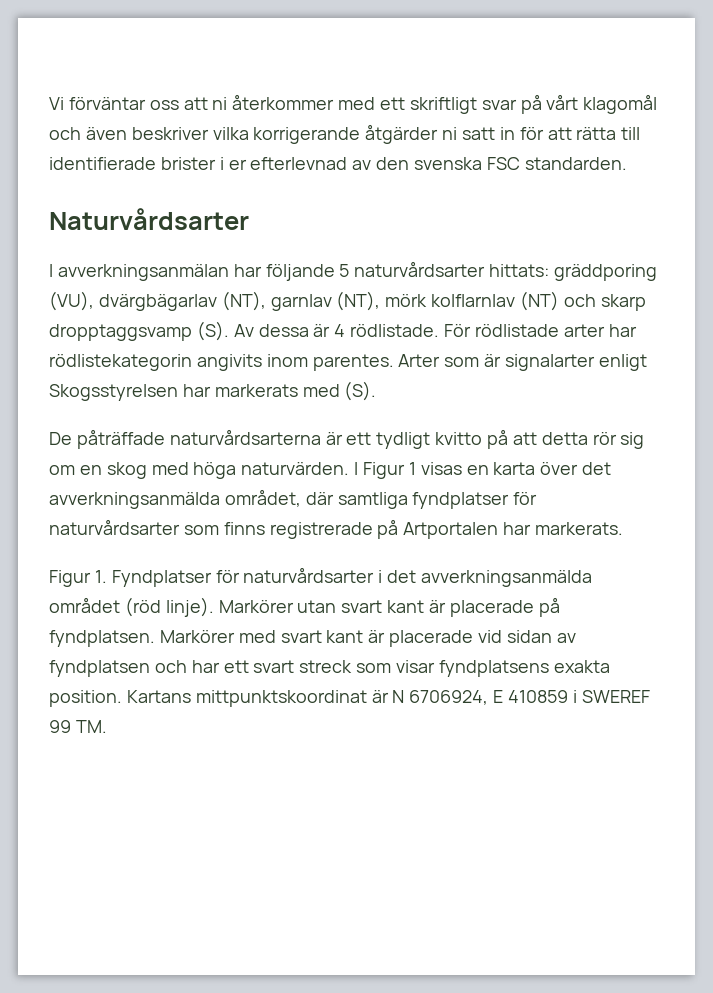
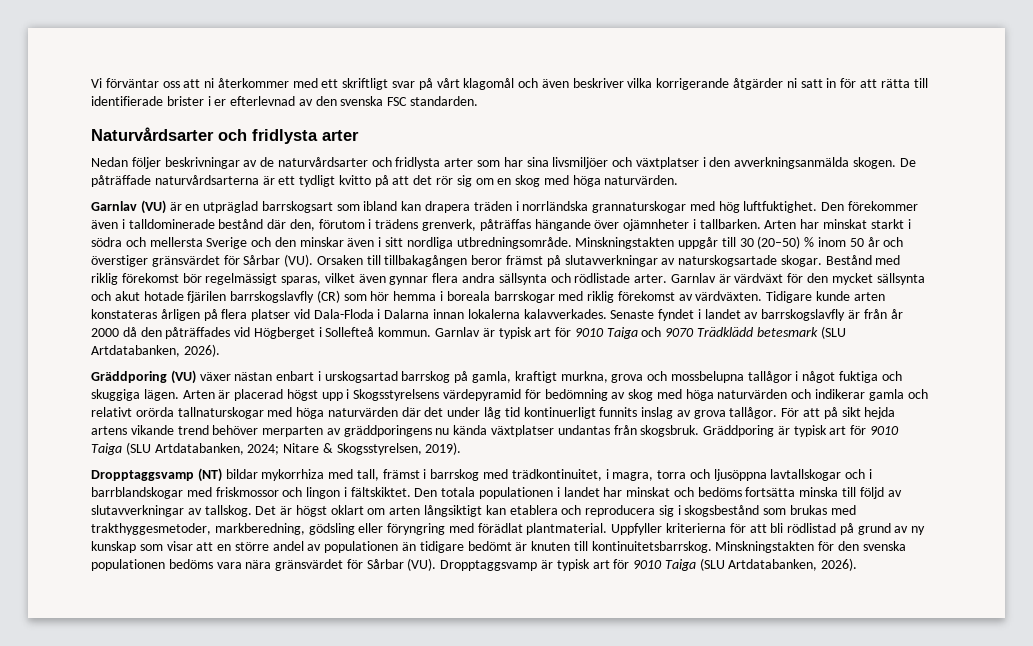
[49,261,658,281] [49,291,646,311] [49,321,637,341] [49,354,647,371] [49,381,377,401] // I avverkningsanmälan har följande 5 naturvårdsarter hittats: gräddporing (VU), dvärgbägarlav (NT), garnlav (NT), mörk kolflarnlav (NT) och skarp dropptaggsvamp (S). Av dessa är 4 rödlistade. För rödlistade arter har rödlistekategorin angivits inom parentes. Arter som är signalarter enligt Skogsstyrelsen har markerats med (S). // -> [218,129,359,144] [91,157,897,169] och fridlysta arter // Nedan följer beskrivningar av de naturvårdsarter och fridlysta arter som har sina livsmiljöer och växtplatser i den avverkningsanmälda skogen.
[541,432,588,445] detta -> [413,175,433,185] det
[354,462,612,479] [49,489,538,509] [49,519,624,539] [49,567,593,587] [49,597,560,617] [49,630,576,647] [49,660,610,677] [49,690,650,707] [49,720,107,733] I Figur 1 visas en karta över det avverkningsanmälda området, där samtliga fyndplatser för naturvårdsarter som finns registrerade på Artportalen har markerats. // Figur 1. Fyndplatser för naturvårdsarter i det avverkningsanmälda området (röd linje). Markörer utan svart kant är placerade på fyndplatsen. Markörer med svart kant är placerade vid sidan av fyndplatsen och har ett svart streck som visar fyndplatsens exakta position. Kartans mittpunktskoordinat är N 6706924, E 410859 i SWEREF 99 TM. -> [91,200,919,214] [91,219,911,231] [91,236,904,249] [91,254,901,267] [91,273,925,285] [91,290,885,303] [91,309,903,321] [91,326,846,339] [91,344,220,357] [91,370,902,384] [91,389,928,401] [91,407,896,419] [91,425,900,437] [91,442,462,455] [91,468,873,482] [91,487,902,499] [91,505,856,517] [91,523,926,535] [91,541,906,553] [91,558,858,571] // Garnlav (VU) är en utpräglad barrskogsart som ibland kan drapera träden i norrländska grannaturskogar med hög luftfuktighet. Den förekommer även i talldominerade bestånd där den, förutom i trädens grenverk, påträffas hängande över ojämnheter i tallbarken. Arten har minskat starkt i södra och mellersta Sverige och den minskar även i sitt nordliga utbredningsområde. Minskningstakten uppgår till 30 (20–50) % inom 50 år och överstiger gränsvärdet för Sårbar (VU). Orsaken till tillbakagången beror främst på slutavverkningar av naturskogsartade skogar. Bestånd med riklig förekomst bör regelmässigt sparas, vilket även gynnar flera andra sällsynta och rödlistade arter. Garnlav är värdväxt för den mycket sällsynta och akut hotade fjärilen barrskogslavfly (CR) som hör hemma i boreala barrskogar med riklig förekomst av värdväxten. Tidigare kunde arten konstateras årligen på flera platser vid Dala-Floda i Dalarna innan lokalerna kalavverkades. Senaste fyndet i landet av barrskogslavfly är från år 2000 då den påträffades vid Högberget i Sollefteå kommun. Garnlav är typisk art för 9010 Taiga och 9070 Trädklädd betesmark (SLU Artdatabanken, 2026). // Gräddporing (VU) växer nästan enbart i urskogsartad barrskog på gamla, kraftigt murkna, grova och mossbelupna tallågor i något fuktiga och skuggiga lägen. Arten är placerad högst upp i Skogsstyrelsens värdepyramid för bedömning av skog med höga naturvärden och indikerar gamla och relativt orörda tallnaturskogar med höga naturvärden där det under låg tid kontinuerligt funnits inslag av grova tallågor. För att på sikt hejda artens vikande trend behöver merparten av gräddporingens nu kända växtplatser undantas från skogsbruk. Gräddporing är typisk art för 9010 Taiga (SLU Artdatabanken, 2024; Nitare & Skogsstyrelsen, 2019). // Dropptaggsvamp (NT) bildar mykorrhiza med tall, främst i barrskog med trädkontinuitet, i magra, torra och ljusöppna lavtallskogar och i barrblandskogar med friskmossor och lingon i fältskiktet. Den totala populationen i landet har minskat och bedöms fortsätta minska till följd av slutavverkningar av tallskog. Det är högst oklart om arten långsiktigt kan etablera och reproducera sig i skogsbestånd som brukas med trakthyggesmetoder, markberedning, gödsling eller föryngring med förädlat plantmaterial. Uppfyller kriterierna för att bli rödlistad på grund av ny kunskap som visar att en större andel av populationen än tidigare bedömt är knuten till kontinuitetsbarrskog. Minskningstakten för den svenska populationen bedöms vara nära gränsvärdet för Sårbar (VU). Dropptaggsvamp är typisk art för 9010 Taiga (SLU Artdatabanken, 2026).

